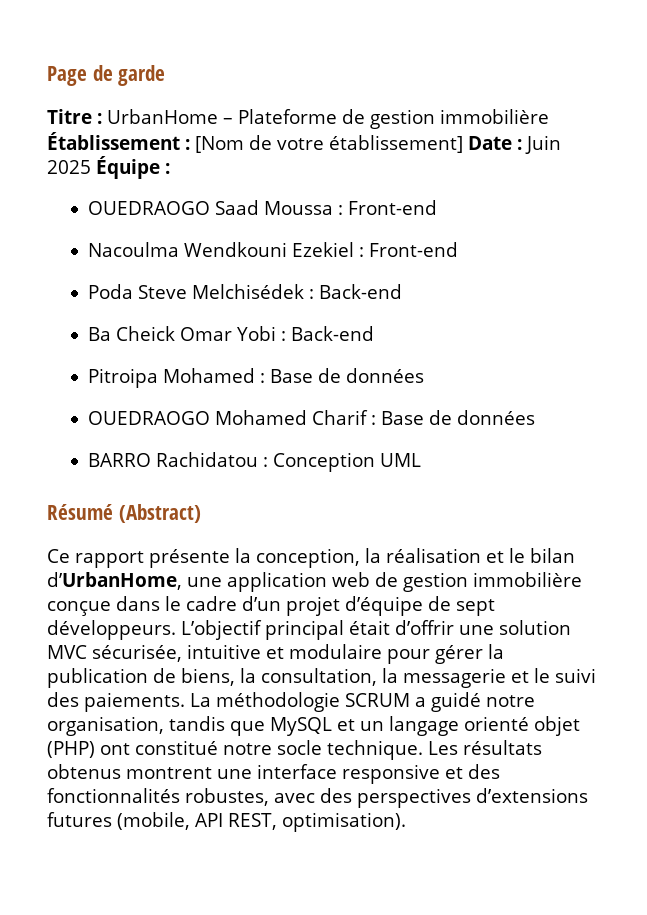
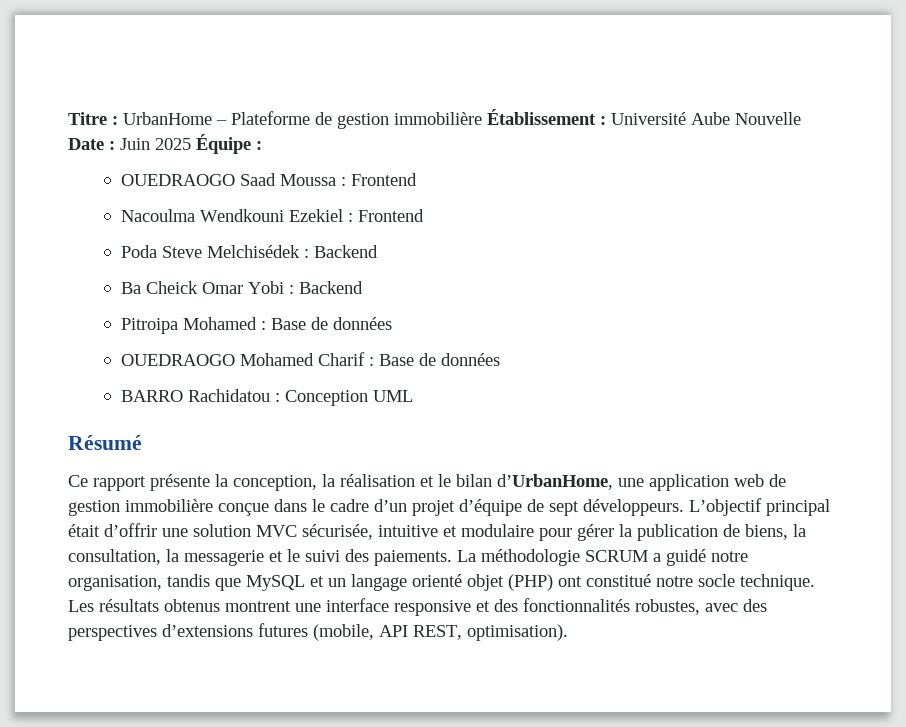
[47,65,166,86] Page de garde // -> (68, 118) none
[195,135,463,153] [Nom de votre établissement] -> [611,112,801,125] Université Aube Nouvelle
[347,200,437,215] Front‑end -> [350,173,417,186] Frontend
[368,242,458,257] Front‑end -> [357,209,424,222] Frontend
[318,284,402,299] Back‑end -> [313,245,378,258] Backend
[290,326,374,341] Back‑end -> [298,281,363,294] Backend
[118,504,201,523] (Abstract) -> (142, 442) none

